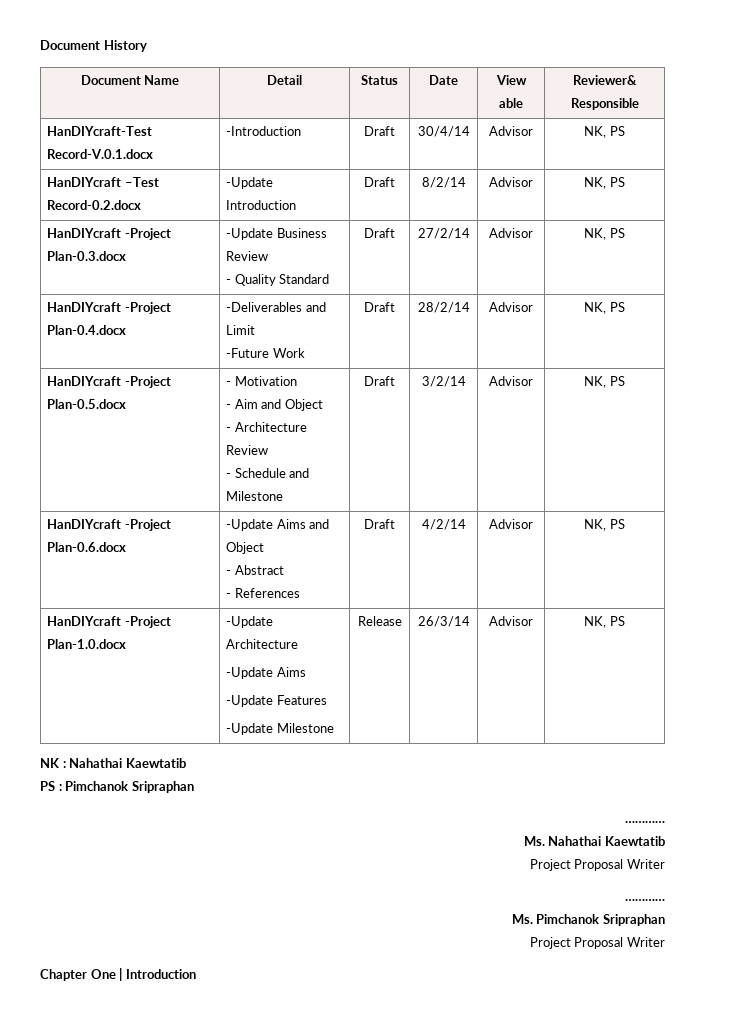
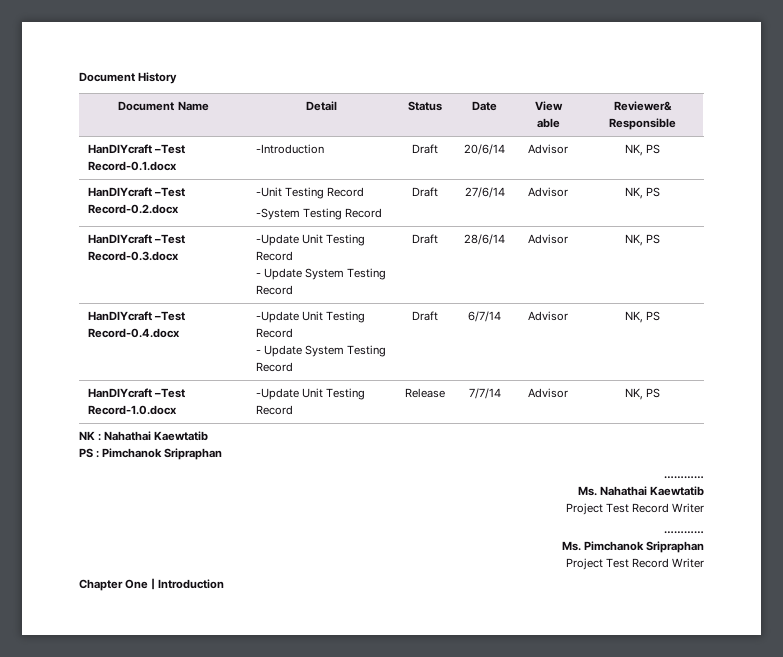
[47,126,153,136] [47,149,154,159] HanDIYcraft-Test Record-V.0.1.docx -> [87,144,186,154] [87,161,177,171] HanDIYcraft –Test Record-0.1.docx
[417,126,470,137] 30/4/14 -> [464,144,505,155] 20/6/14
[226,177,274,189] [226,200,297,210] [364,177,395,187] [421,177,466,188] [489,177,533,187] [584,177,625,189] [47,228,171,240] [47,251,127,261] [226,228,327,240] [226,251,269,261] [226,274,330,286] [364,228,395,238] [417,228,470,239] [489,228,533,238] [584,228,625,240] [47,302,171,314] [47,325,127,335] [226,302,326,312] [226,325,256,335] [226,348,305,358] [364,302,395,312] [417,302,470,313] [489,302,533,312] [584,302,625,314] [47,376,171,388] [47,399,127,409] [226,376,297,386] [226,399,323,411] [226,422,307,432] [226,445,269,455] [226,468,310,478] [226,491,284,501] [364,376,395,386] [421,376,466,387] [489,376,533,386] [584,376,625,388] [47,519,171,531] [47,542,127,552] [226,519,330,531] [226,542,265,554] [226,565,284,575] [226,588,300,598] [364,519,395,529] [421,519,466,530] [489,519,533,529] [584,519,625,531] [47,616,171,628] [47,639,127,649] [226,616,274,628] [226,639,299,649] [226,667,306,679] [226,695,327,707] [226,723,334,735] -Update Introduction | Draft | 8/2/14 | Advisor | NK, PS // HanDIYcraft -Project Plan-0.3.docx | -Update Business Review // - Quality Standard | Draft | 27/2/14 | Advisor | NK, PS // HanDIYcraft -Project Plan-0.4.docx | -Deliverables and Limit // -Future Work | Draft | 28/2/14 | Advisor | NK, PS // HanDIYcraft -Project Plan-0.5.docx | - Motivation // - Aim and Object // - Architecture Review // - Schedule and Milestone | Draft | 3/2/14 | Advisor | NK, PS // HanDIYcraft -Project Plan-0.6.docx | -Update Aims and Object // - Abstract // - References | Draft | 4/2/14 | Advisor | NK, PS // HanDIYcraft -Project Plan-1.0.docx | -Update Architecture // -Update Aims // -Update Features // -Update Milestone -> [255,187,365,199] [255,208,383,220] [412,187,438,197] [464,187,505,198] [528,187,568,197] [624,187,661,199] [87,234,186,244] [87,251,179,261] [255,234,366,246] [255,251,293,261] [255,268,387,280] [255,285,293,295] [412,234,438,244] [464,234,505,245] [528,234,568,244] [624,234,661,246] [87,311,186,321] [87,328,180,338] [255,311,366,323] [255,328,293,338] [255,345,387,357] [255,362,293,372] [412,311,438,321] [468,311,501,322] [528,311,568,321] [624,311,661,323] [87,388,186,398] [87,405,177,415] [255,388,366,400] [255,405,293,415] -Unit Testing Record // -System Testing Record | Draft | 27/6/14 | Advisor | NK, PS // HanDIYcraft –Test Record-0.3.docx | -Update Unit Testing Record // - Update System Testing Record | Draft | 28/6/14 | Advisor | NK, PS // HanDIYcraft –Test Record-0.4.docx | -Update Unit Testing Record // - Update System Testing Record | Draft | 6/7/14 | Advisor | NK, PS // HanDIYcraft –Test Record-1.0.docx | -Update Unit Testing Record
[417,616,470,627] 26/3/14 -> [468,388,501,399] 7/7/14
[574,859,624,871] Proposal -> [605,503,669,513] Test Record
[574,937,624,949] Proposal -> [605,558,669,568] Test Record

